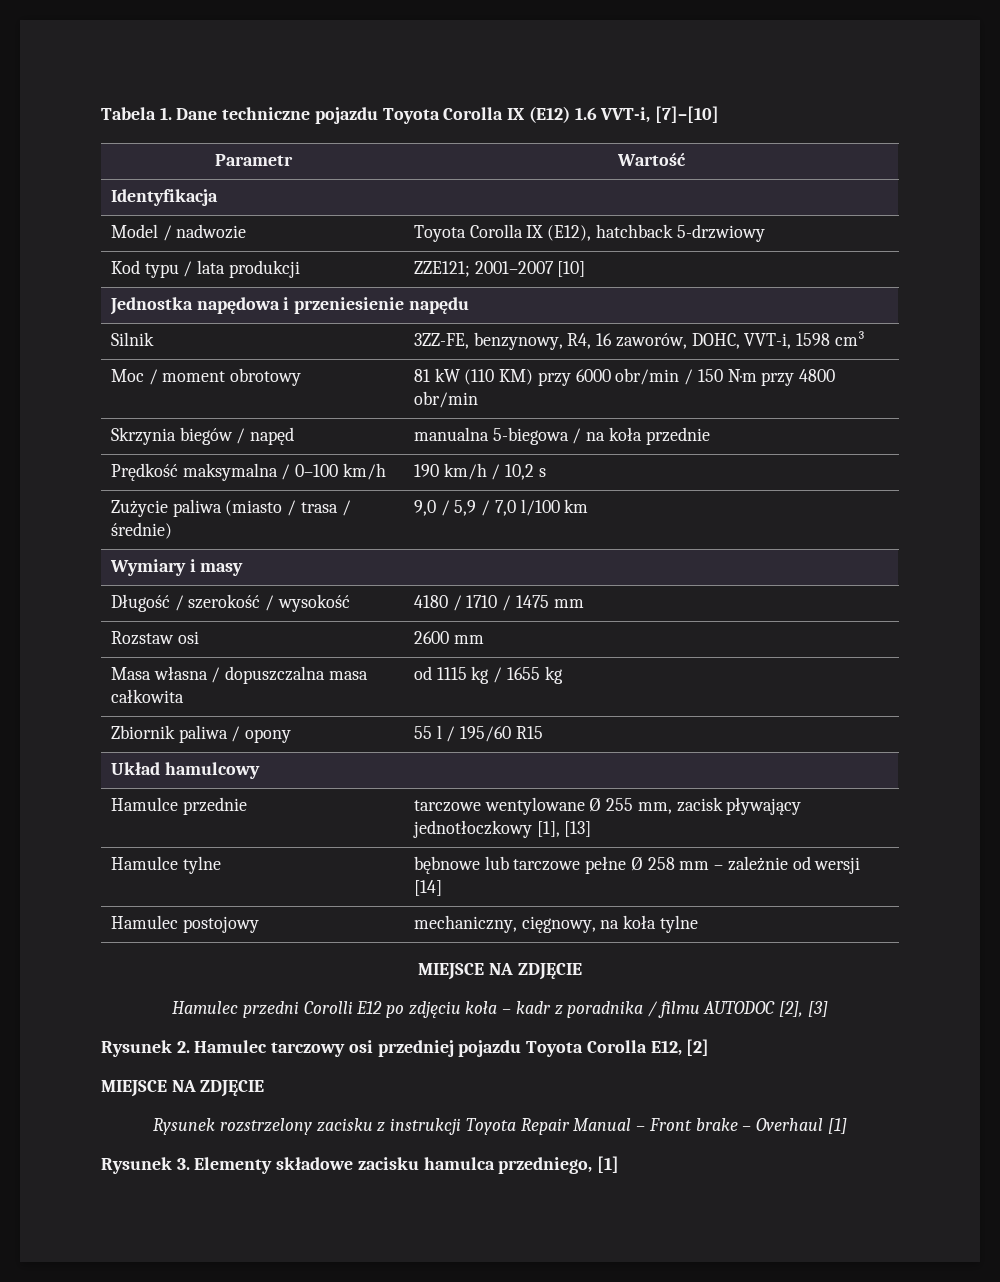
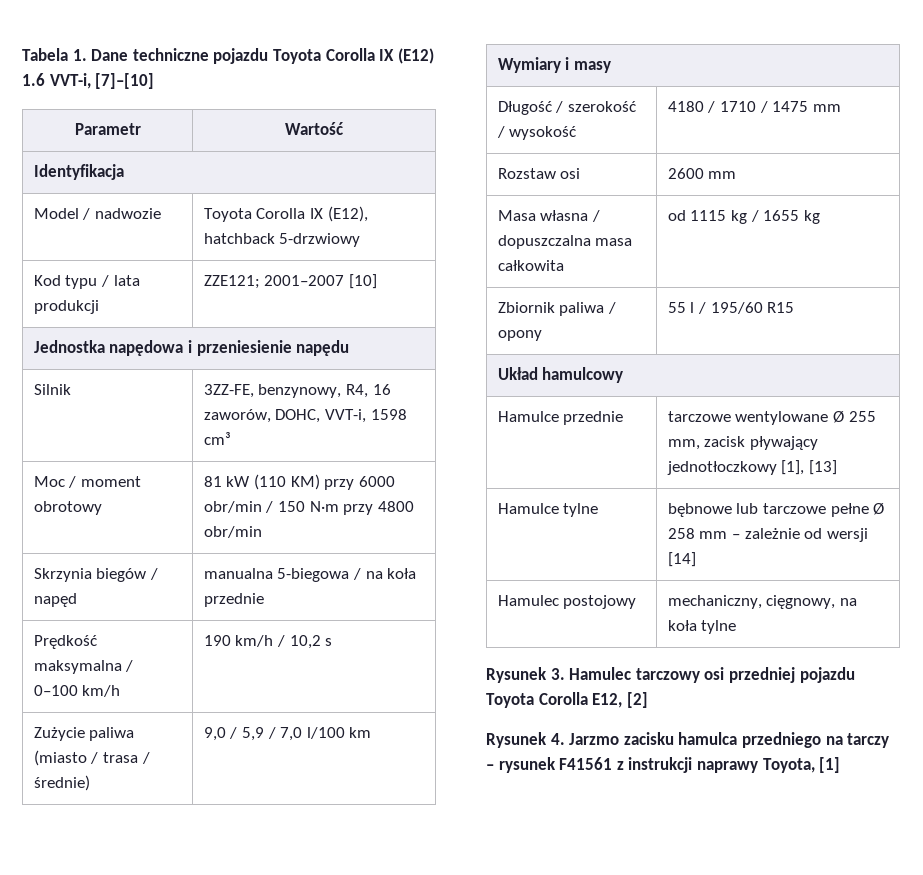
[418,963,582,980] [172,1001,828,1018] [101,1040,190,1057] // MIEJSCE NA ZDJĘCIE // Hamulec przedni Corolli E12 po zdjęciu koła – kadr z poradnika / filmu AUTODOC [2], [3] // Rysunek 2. -> [486,667,565,683] // Rysunek 3.
[101,1080,265,1097] [153,1118,847,1135] [101,1157,593,1174] MIEJSCE NA ZDJĘCIE // Rysunek rozstrzelony zacisku z instrukcji Toyota Repair Manual – Front brake – Overhaul [1] // Rysunek 3. Elementy składowe zacisku hamulca przedniego, -> [486,732,890,748] [486,757,815,773] Rysunek 4. Jarzmo zacisku hamulca przedniego na tarczy – rysunek F41561 z instrukcji naprawy Toyota,

